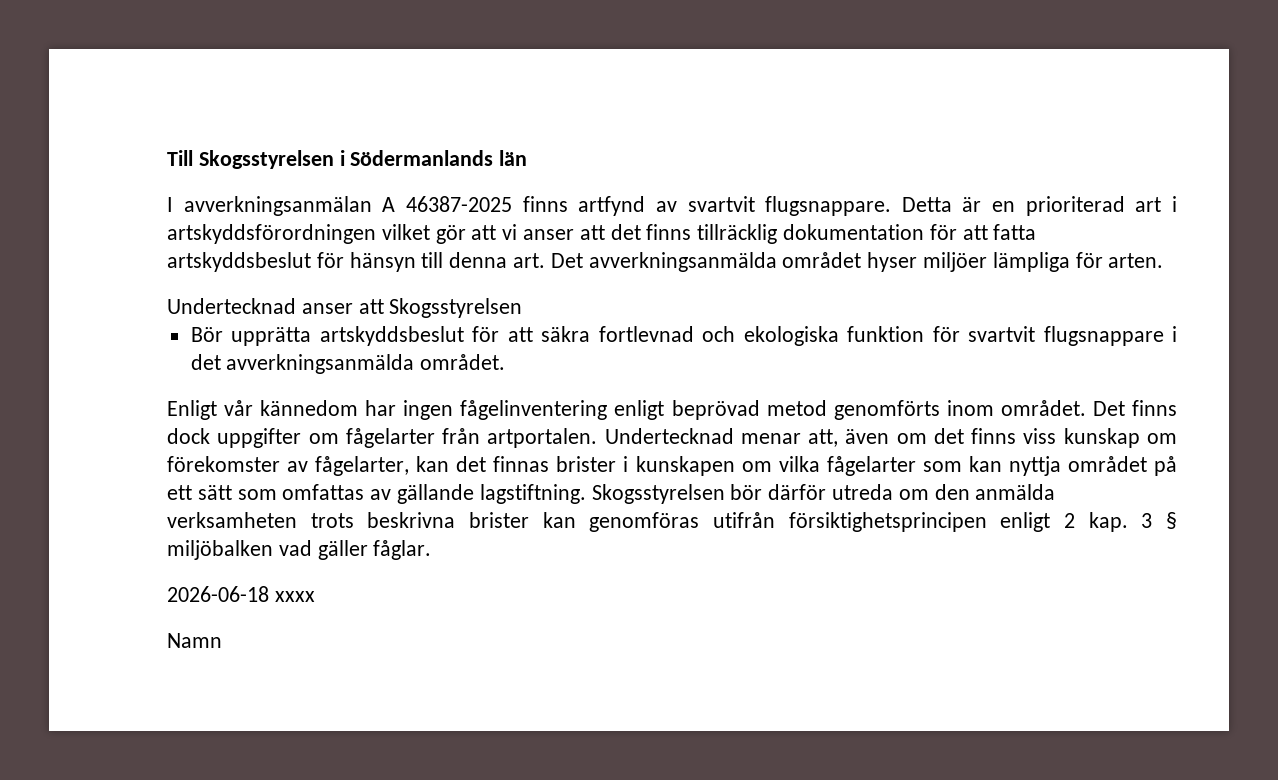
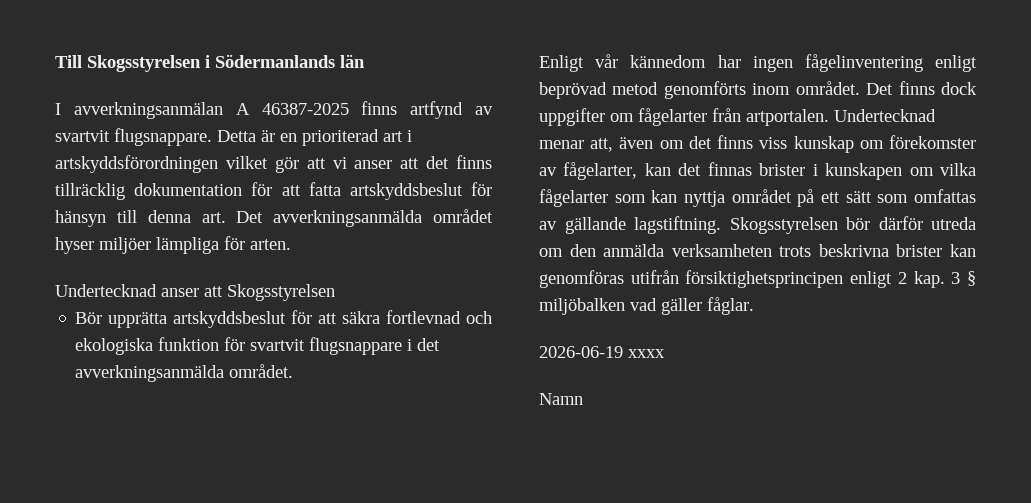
[167,586,269,602] 2026-06-18 -> [539,346,623,358] 2026-06-19

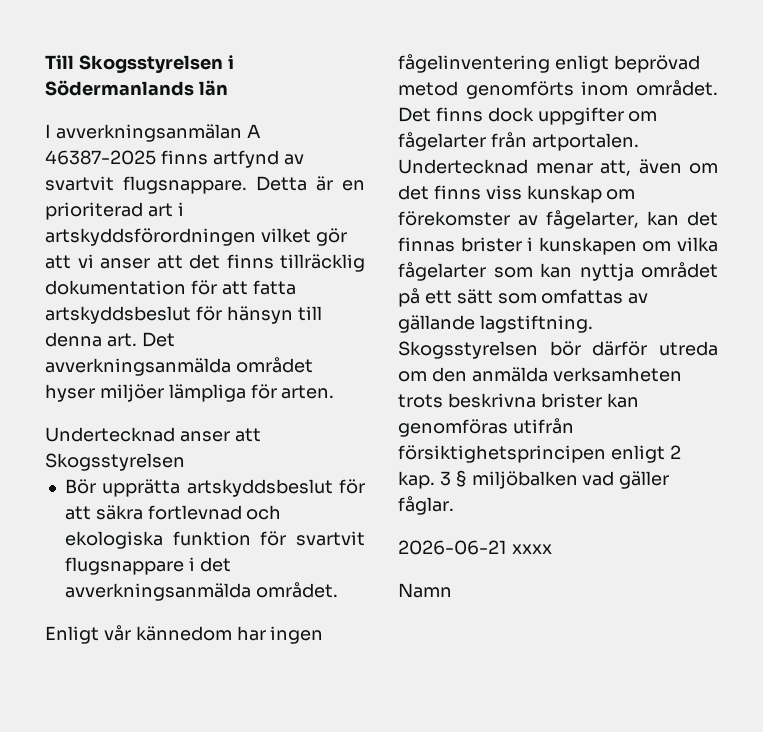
[539,346,623,358] 2026-06-19 -> [398,540,507,555] 2026-06-21

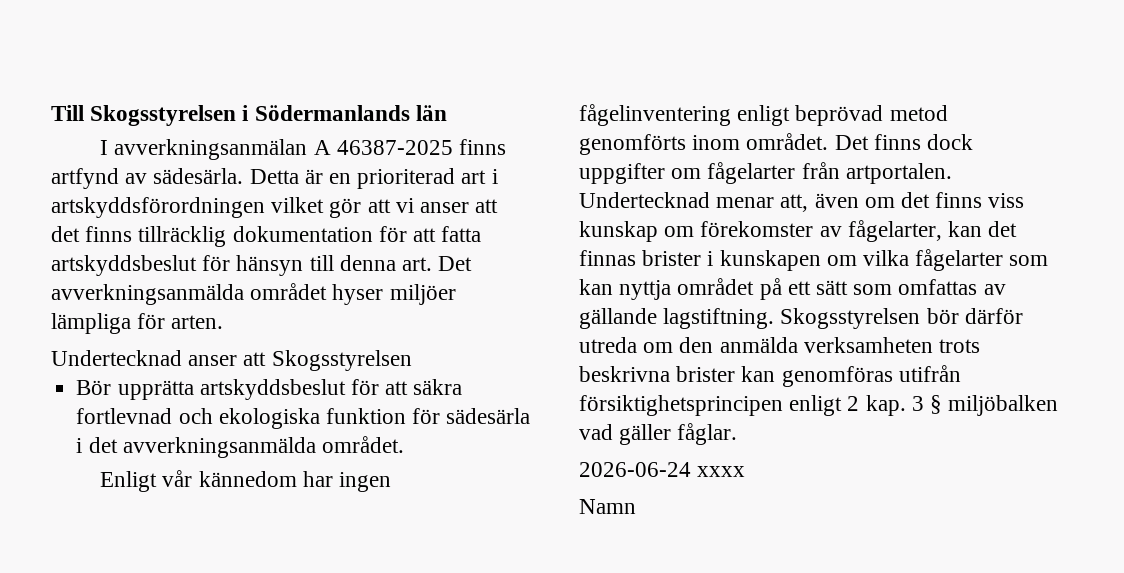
[45,176,247,194] svartvit flugsnappare. -> [153,168,244,184] sädesärla.
[296,531,365,546] [64,557,184,575] svartvit flugsnappare -> [446,408,531,424] sädesärla
[398,540,507,555] 2026-06-21 -> [579,462,691,477] 2026-06-24

